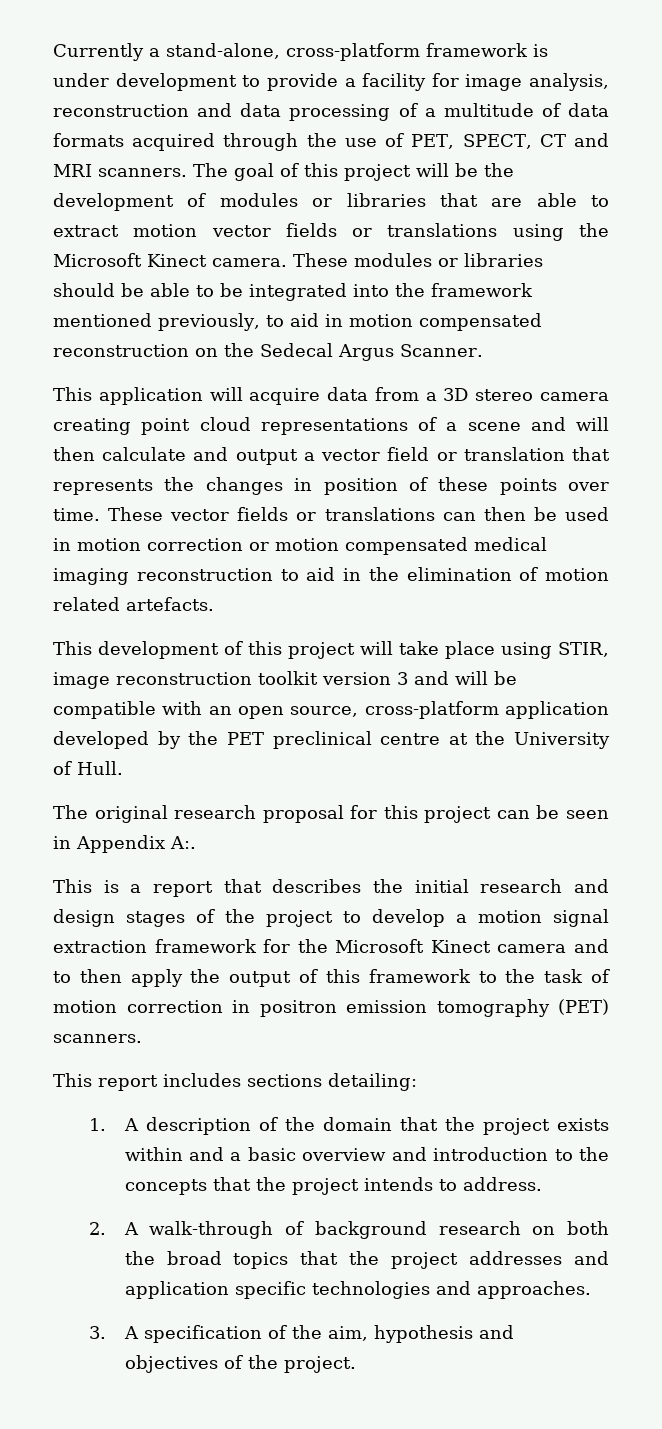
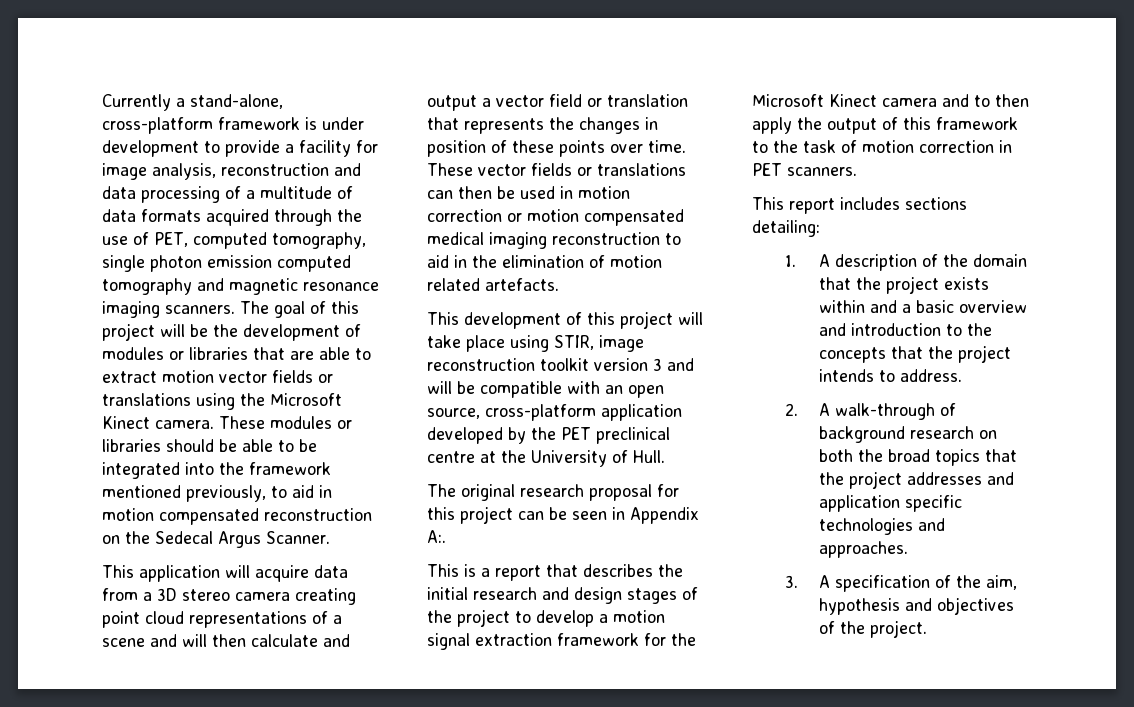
[462,133,610,149] [53,164,92,177] SPECT, CT and MRI -> [193,232,366,249] [102,255,351,272] [102,278,379,295] [102,301,160,318] computed tomography, single photon emission computed tomography and magnetic resonance imaging
[259,999,609,1017] positron emission tomography (PET) -> [752,163,782,176] PET

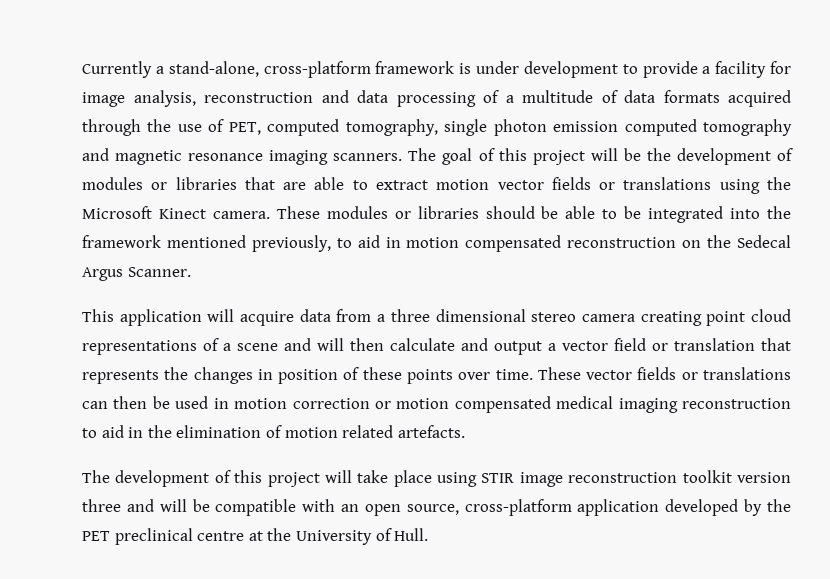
[157,588,177,601] 3D -> [390,309,526,322] three dimensional
[427,312,459,325] This -> [82,470,110,483] The
[554,335,594,350] STIR, -> [481,473,515,483] STIR
[653,358,662,371] 3 -> [82,499,121,512] three
[427,484,679,501] [427,506,699,524] [427,530,446,543] [427,564,683,581] [427,587,698,604] [427,609,665,627] [427,633,696,650] [752,94,1029,107] [752,117,1018,134] [752,140,1012,153] [752,163,857,176] [752,197,967,214] [752,220,820,237] [785,254,1027,271] [818,276,989,294] [818,300,1027,313] [818,323,992,336] [818,345,1011,363] [818,369,962,382] [785,403,956,420] [818,426,997,443] [818,449,1017,466] [818,471,1014,489] [818,495,962,512] [818,518,945,535] [818,541,908,558] [785,575,1017,592] [818,597,1014,615] [818,620,927,638] // The original research proposal for this project can be seen in Appendix A:. // This is a report that describes the initial research and design stages of the project to develop a motion signal extraction framework for the Microsoft Kinect camera and to then apply the output of this framework to the task of motion correction in PET scanners. // This report includes sections detailing: // 1. A description of the domain that the project exists within and a basic overview and introduction to the concepts that the project intends to address. // 2. A walk-through of background research on both the broad topics that the project addresses and application specific technologies and approaches. // 3. A specification of the aim, hypothesis and objectives of the project. -> (429, 534) none

